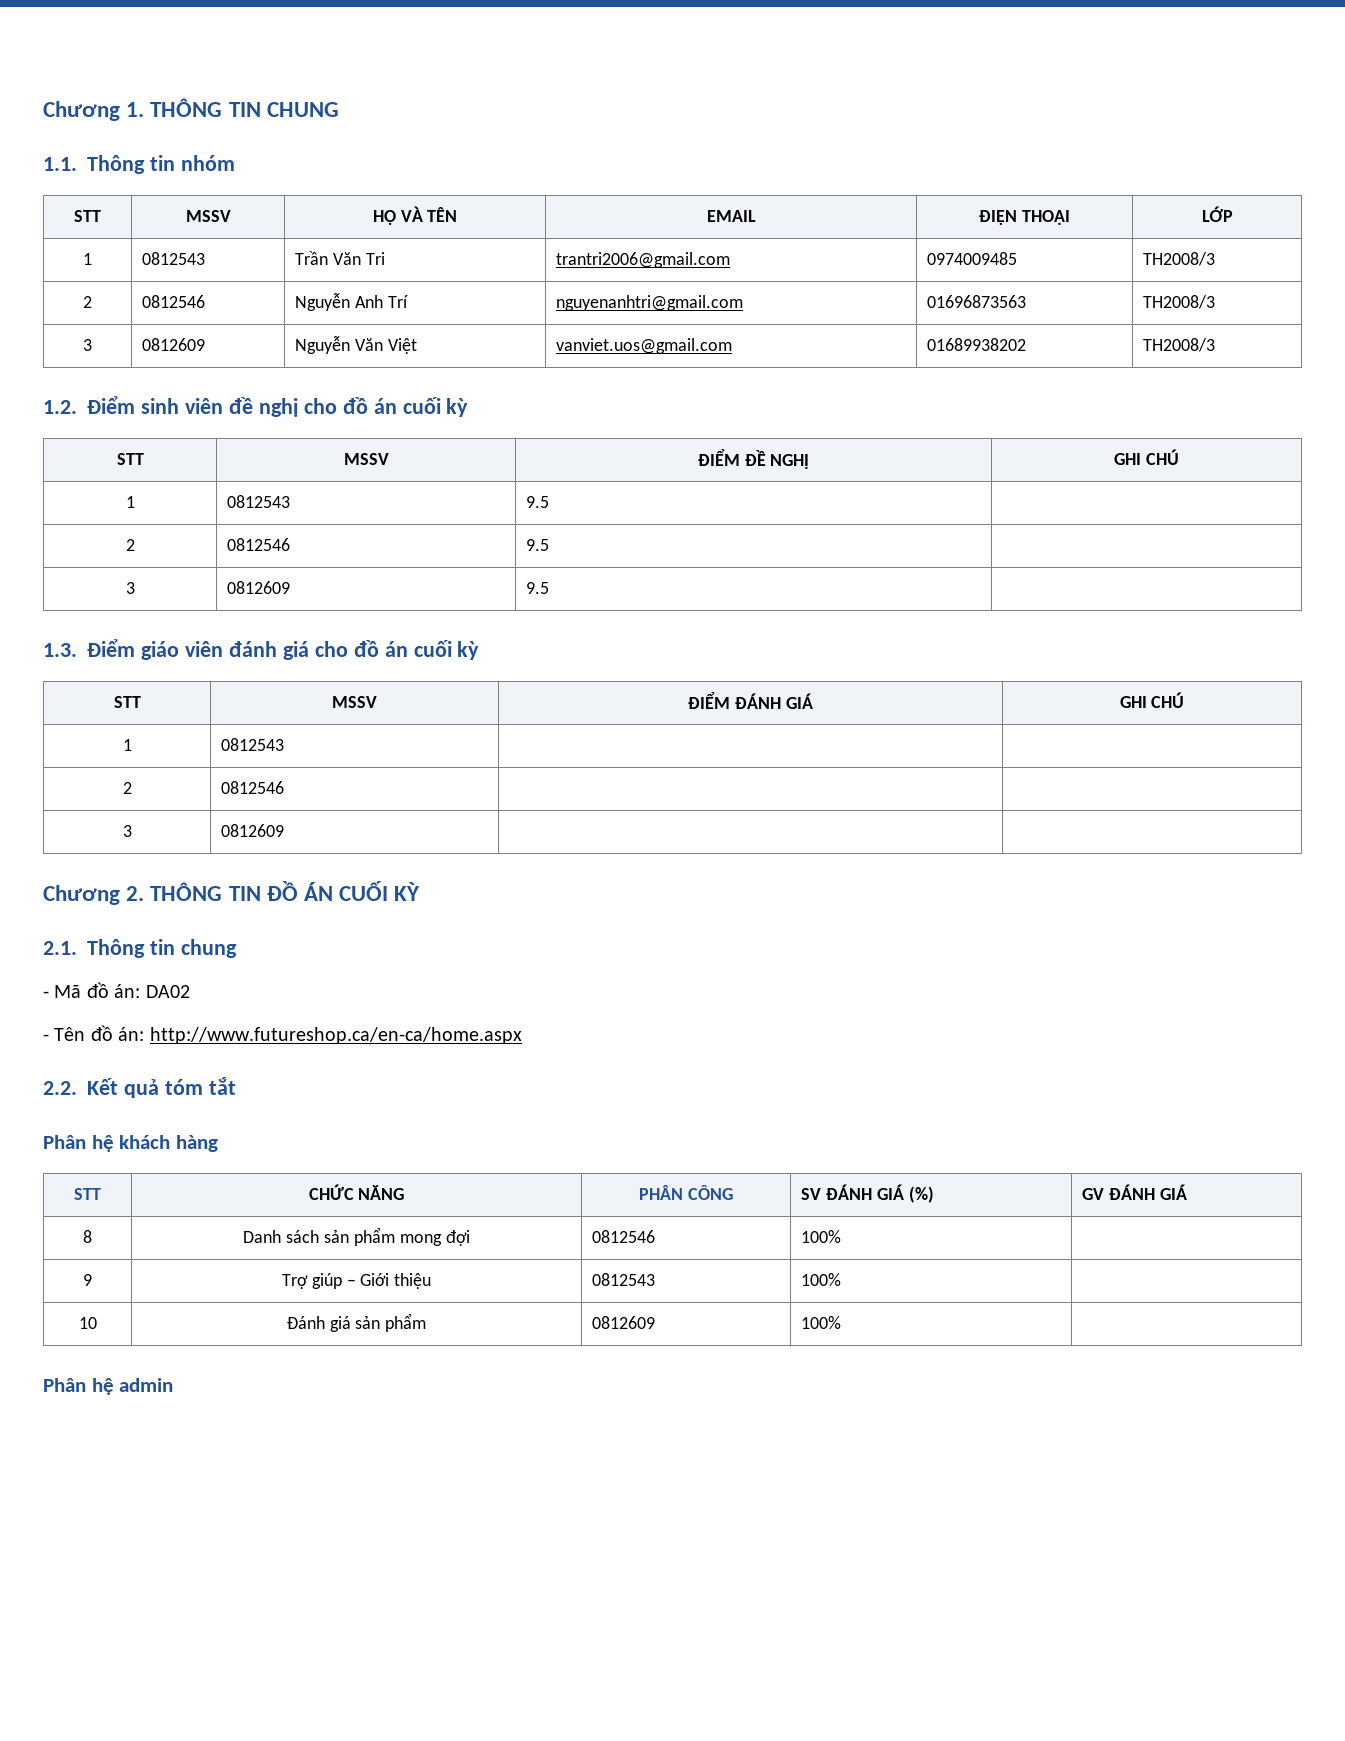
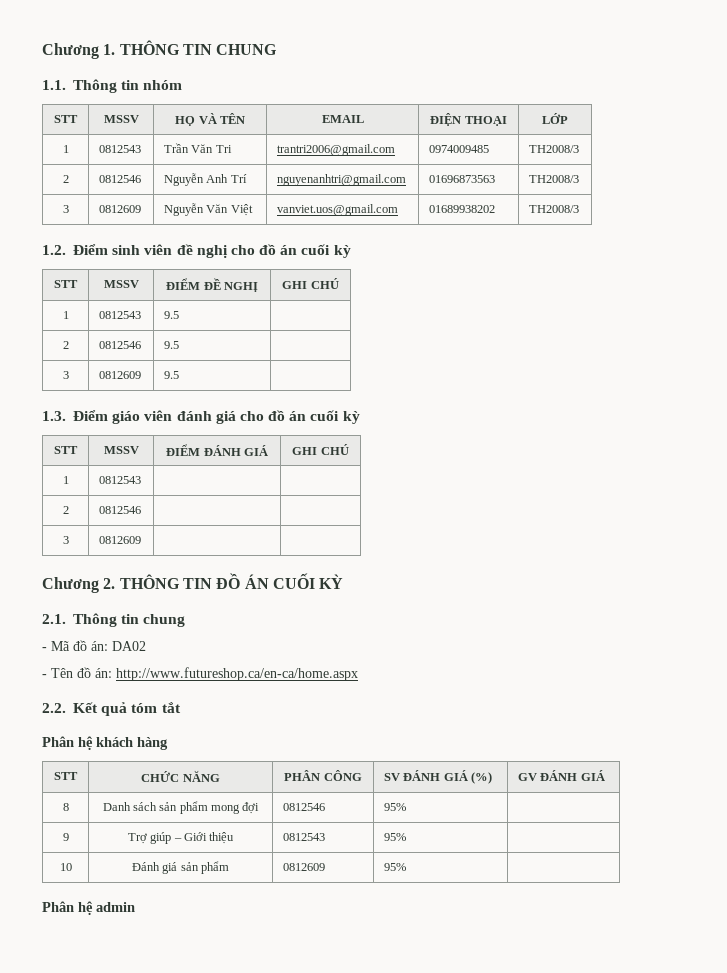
[801,1230,842,1243] 100% -> [384,803,407,811] 95%
[801,1273,842,1286] 100% -> [384,833,407,841] 95%
[801,1316,842,1329] 100% -> [384,863,407,871] 95%

